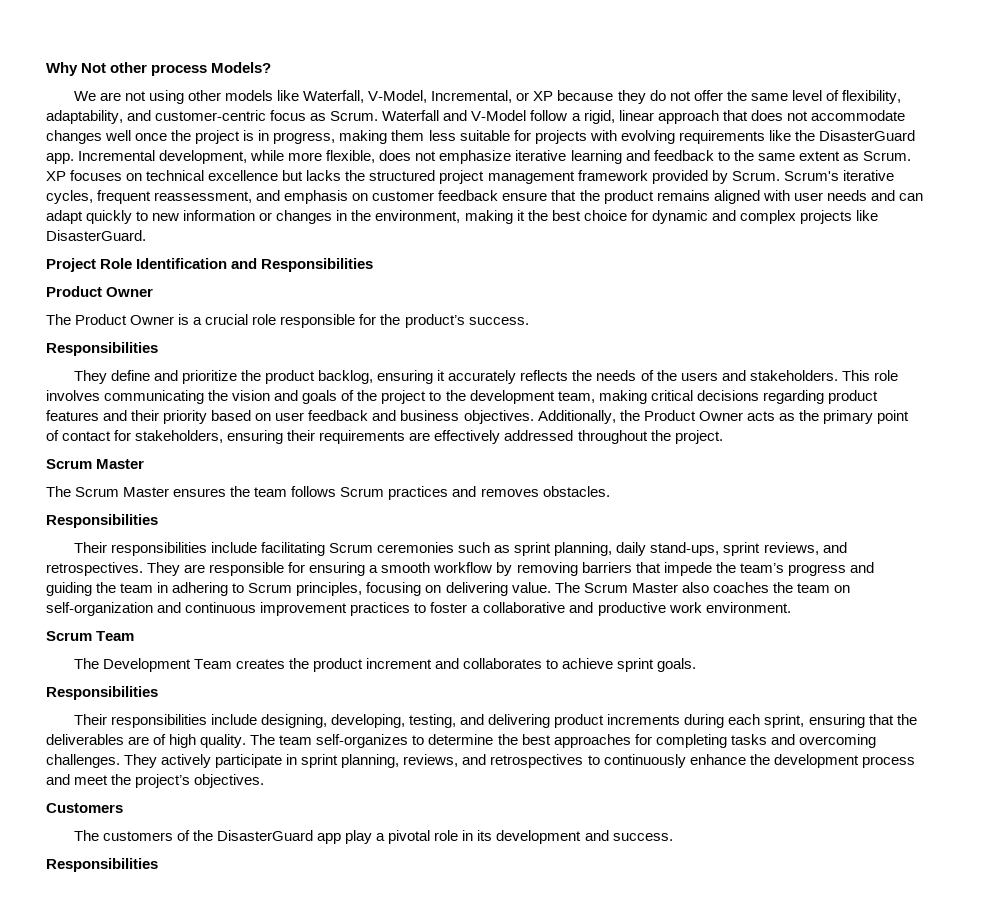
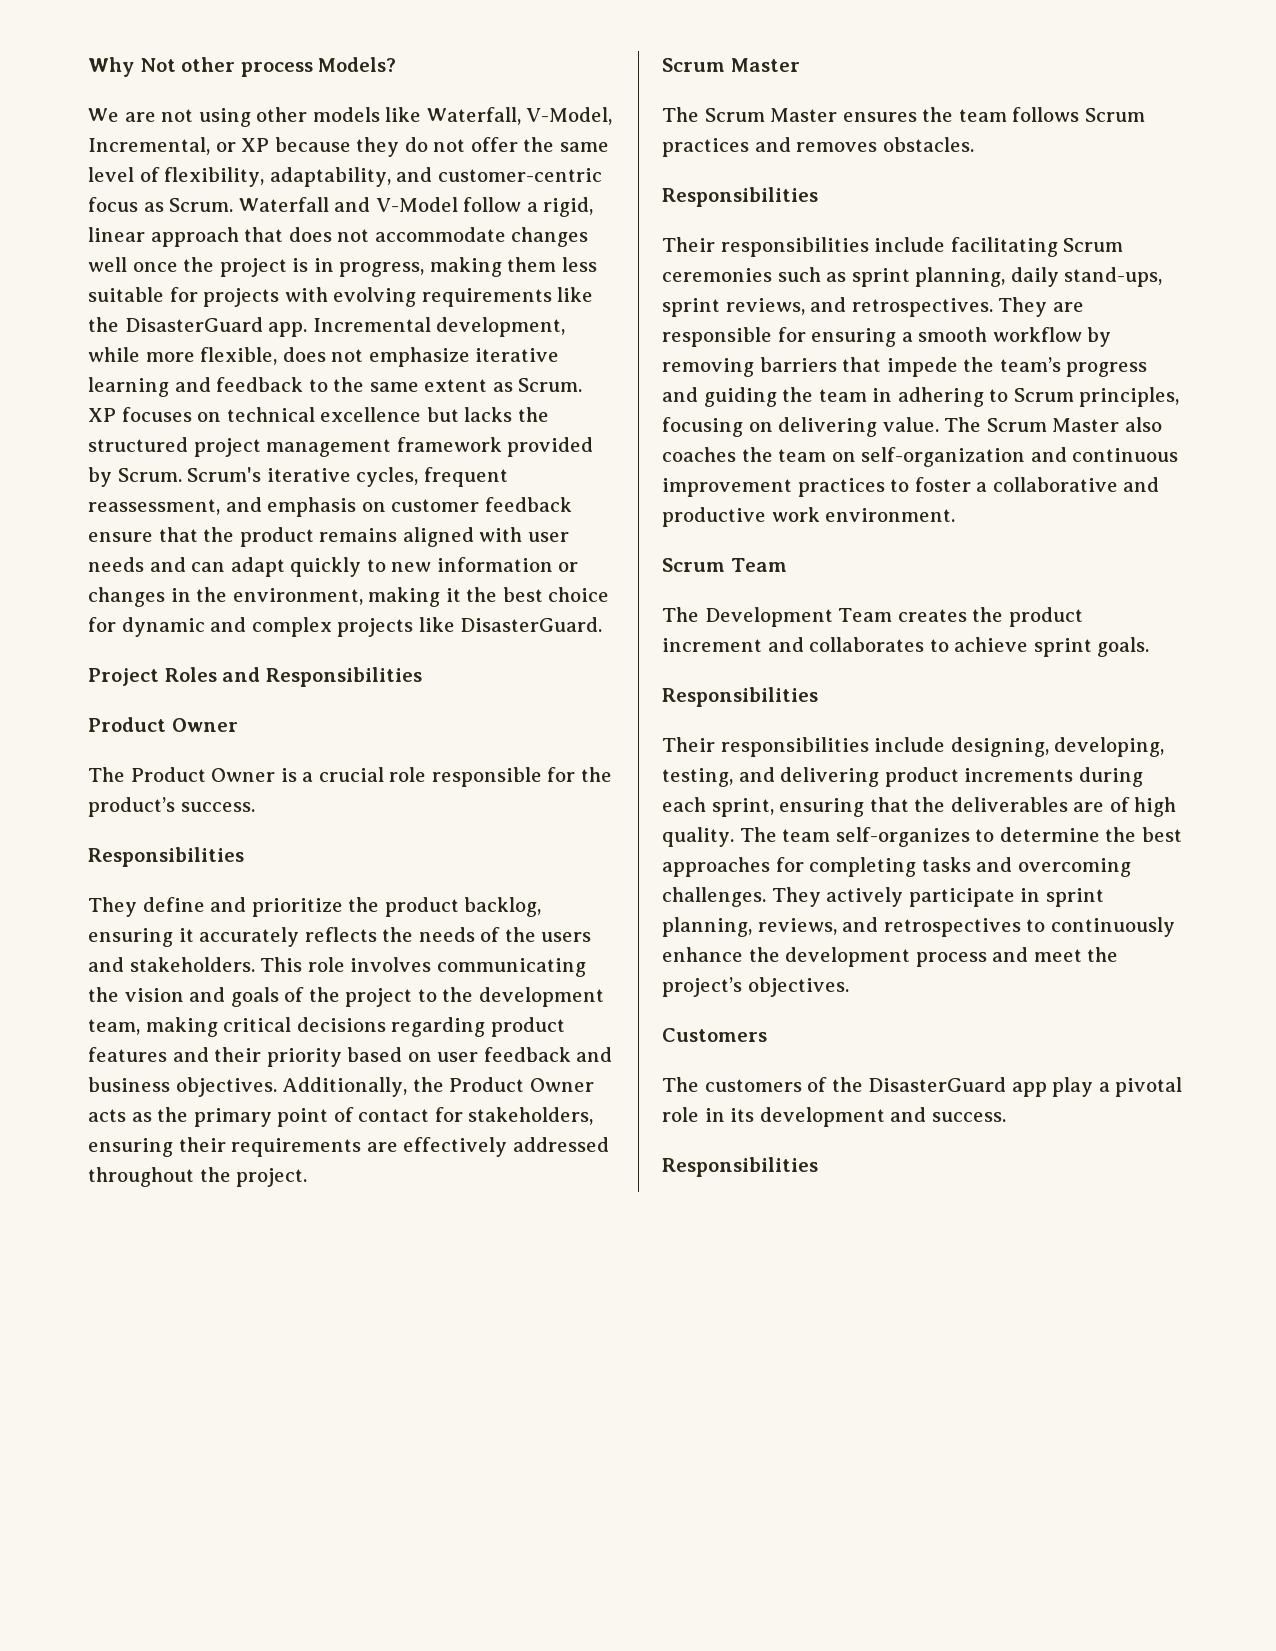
[100,258,228,269] Role Identification -> [164,667,217,682] Roles

